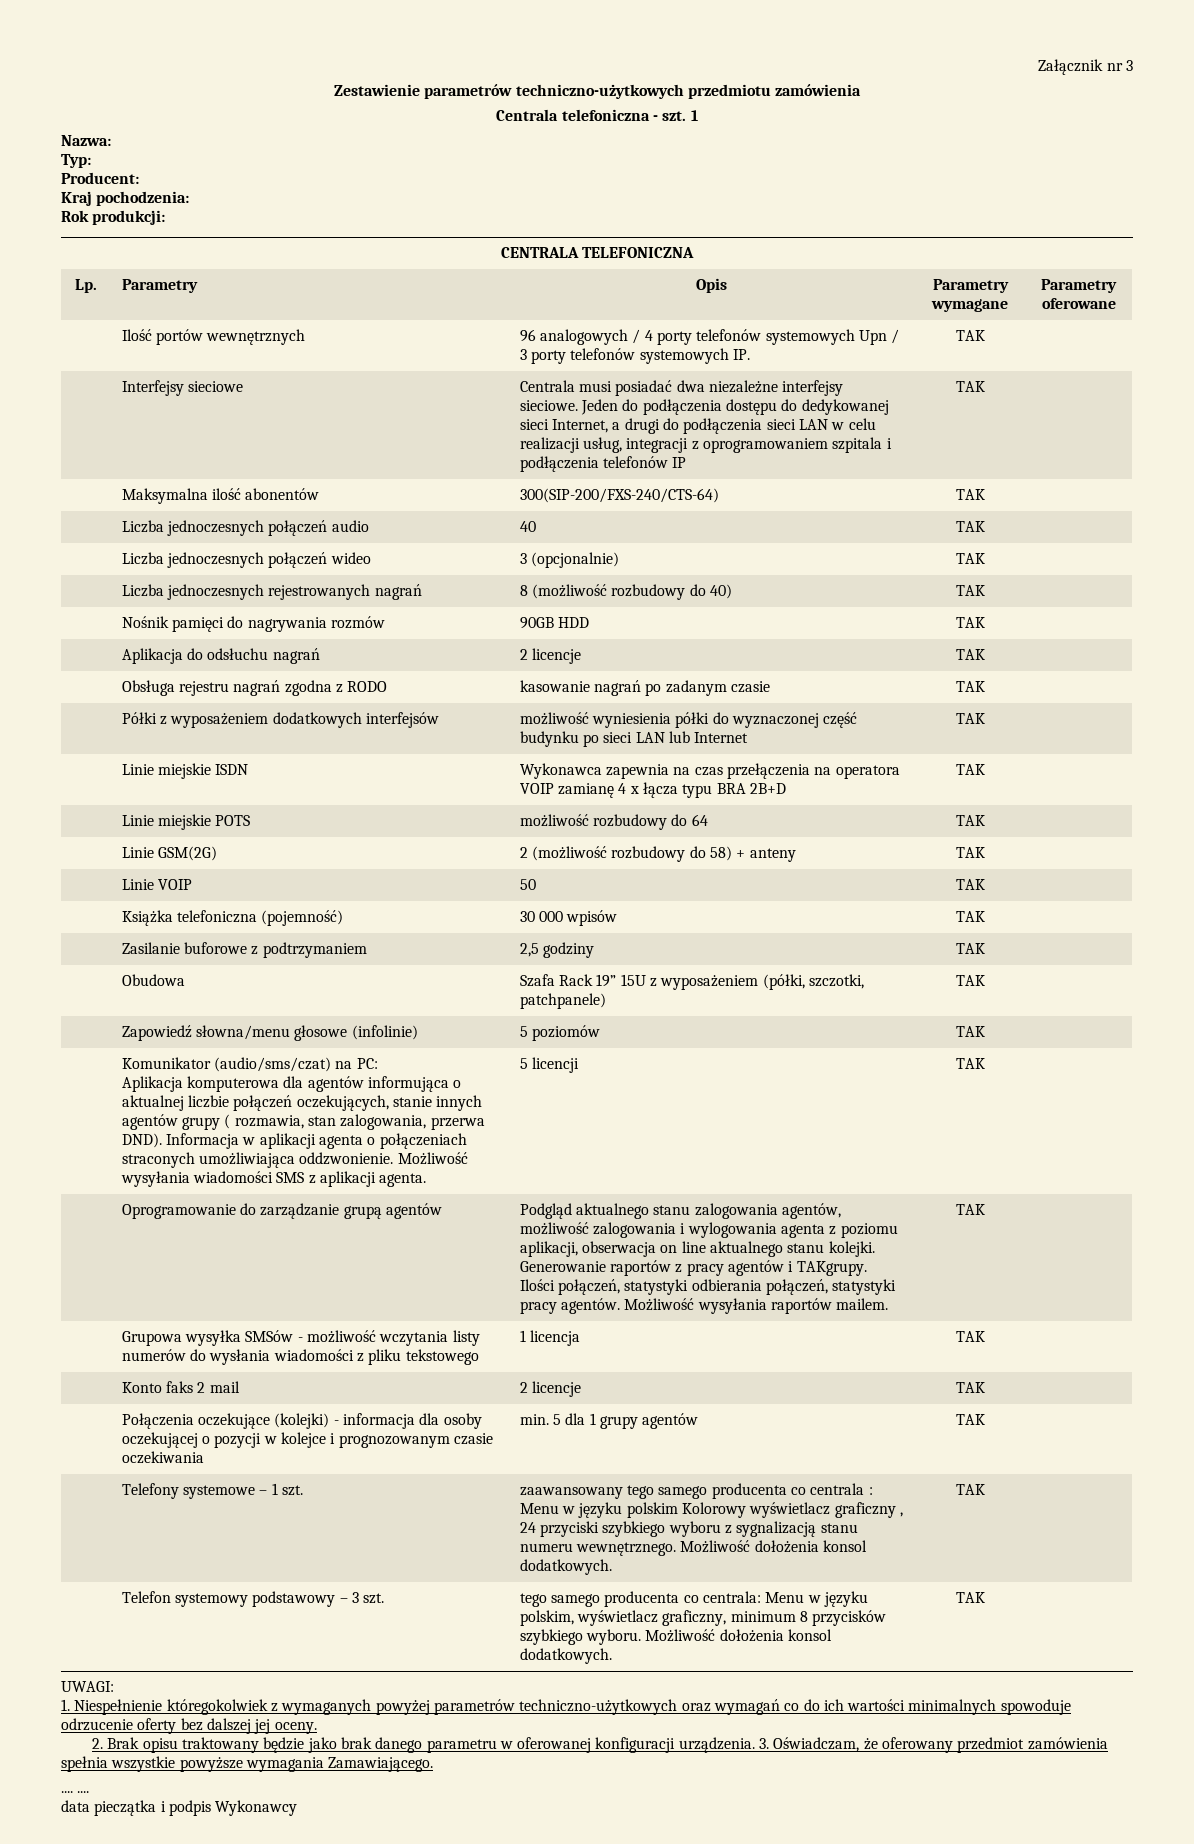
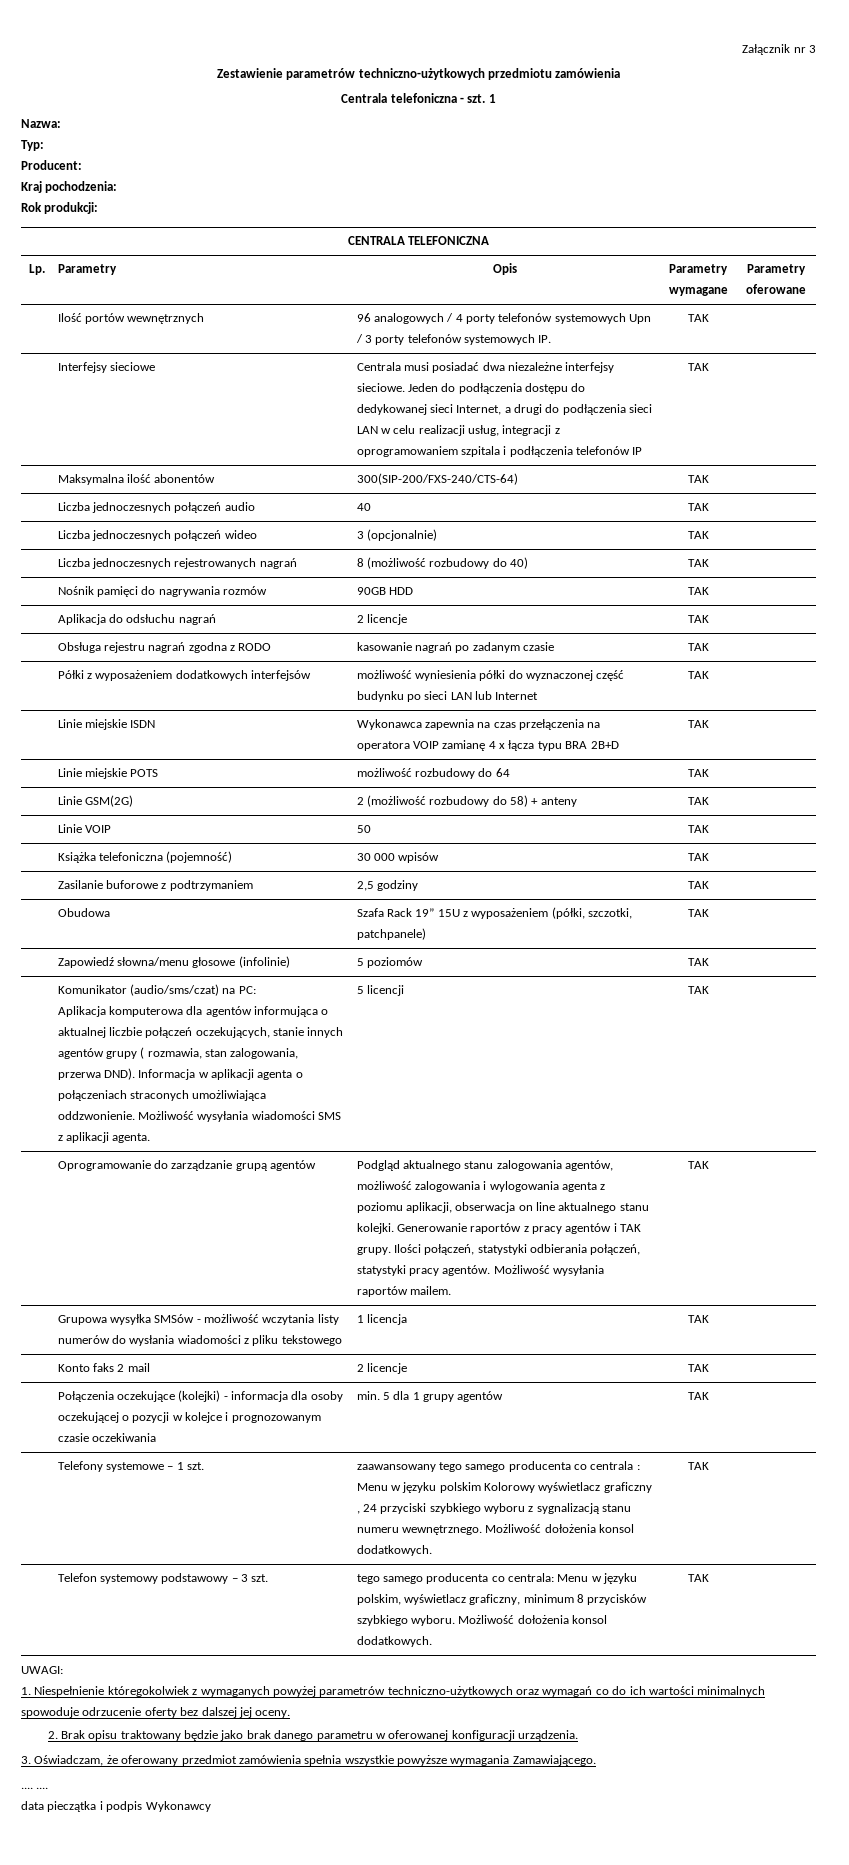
[796,1261,867,1276] TAKgrupy. -> [620,1224,642,1232] [356,1247,391,1255] TAK grupy.
(755, 1745) none -> (579, 1735) //

